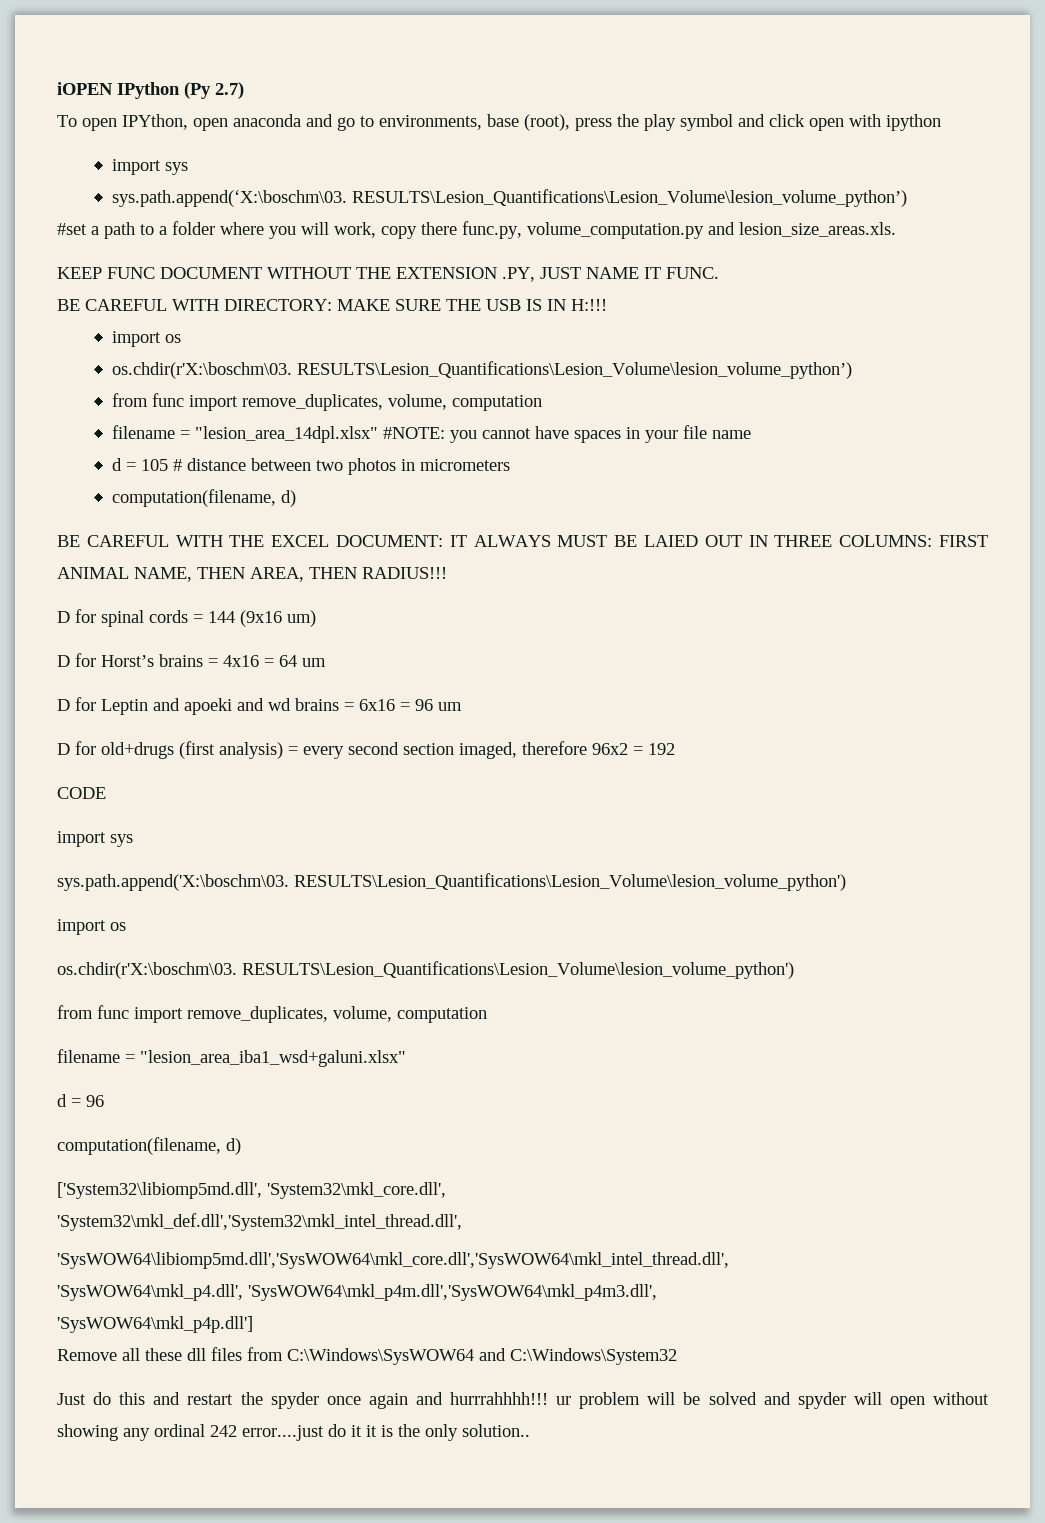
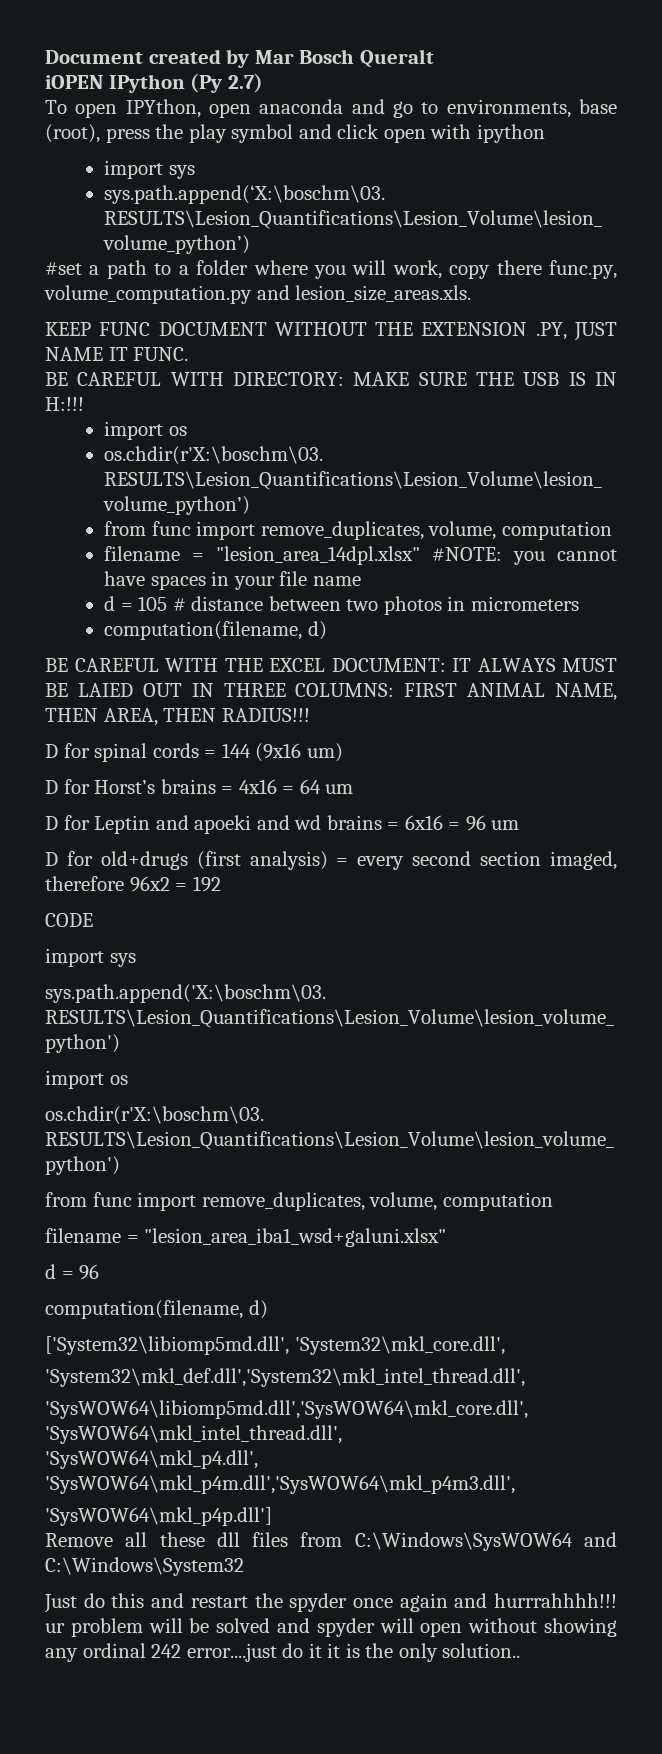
(57, 88) none -> [45,49,434,68] Document created by Mar Bosch Queralt //

